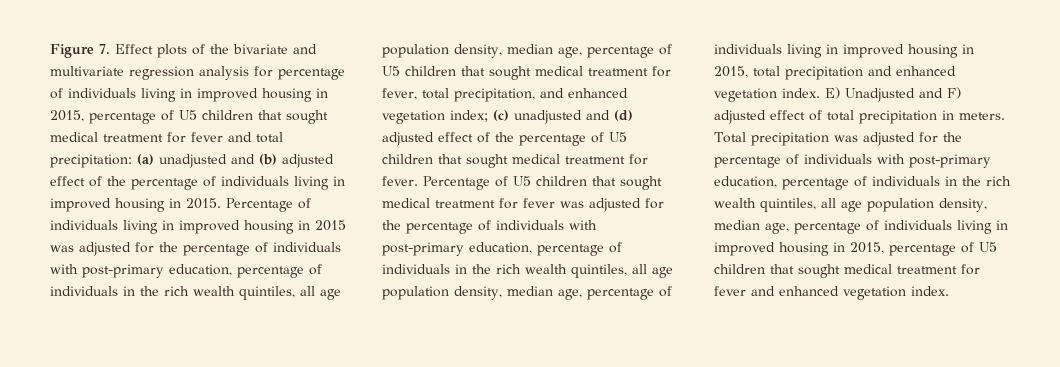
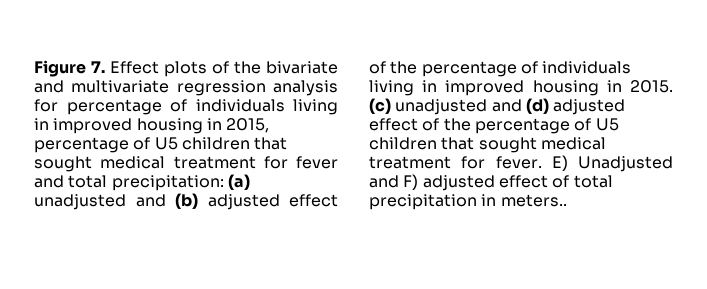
[226,198,311,212] [50,220,346,234] [50,242,341,256] [50,264,322,278] [50,286,341,300] [382,44,672,58] [382,66,671,80] [382,88,628,102] [382,110,488,124] Percentage of individuals living in improved housing in 2015 was adjusted for the percentage of individuals with post-primary education, percentage of individuals in the rich wealth quintiles, all age population density, median age, percentage of U5 children that sought medical treatment for fever, total precipitation, and enhanced vegetation index; -> (673, 86) none
[423,176,662,190] [382,198,664,212] [382,220,597,234] [382,242,622,256] [382,264,673,278] [382,286,672,300] [714,44,974,58] [714,66,956,80] [714,88,820,102] Percentage of U5 children that sought medical treatment for fever was adjusted for the percentage of individuals with post-primary education, percentage of individuals in the rich wealth quintiles, all age population density, median age, percentage of individuals living in improved housing in 2015, total precipitation and enhanced vegetation index. -> (542, 162) none
[959,112,1005,120] [714,132,962,146] [714,154,991,168] [714,176,1011,190] [714,198,987,212] [714,220,1008,234] [714,242,997,256] [714,264,980,278] [714,286,949,300] meters. Total precipitation was adjusted for the percentage of individuals with post-primary education, percentage of individuals in the rich wealth quintiles, all age population density, median age, percentage of individuals living in improved housing in 2015, percentage of U5 children that sought medical treatment for fever and enhanced vegetation index. -> [500,194,567,207] meters..

